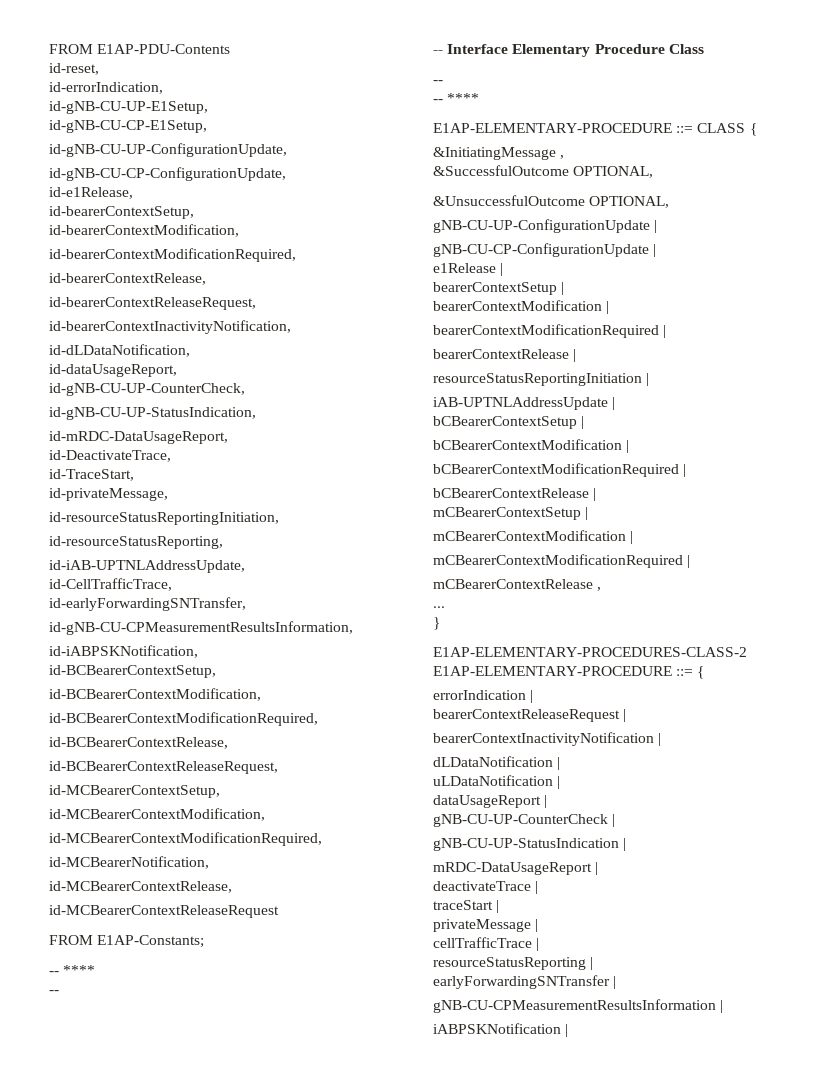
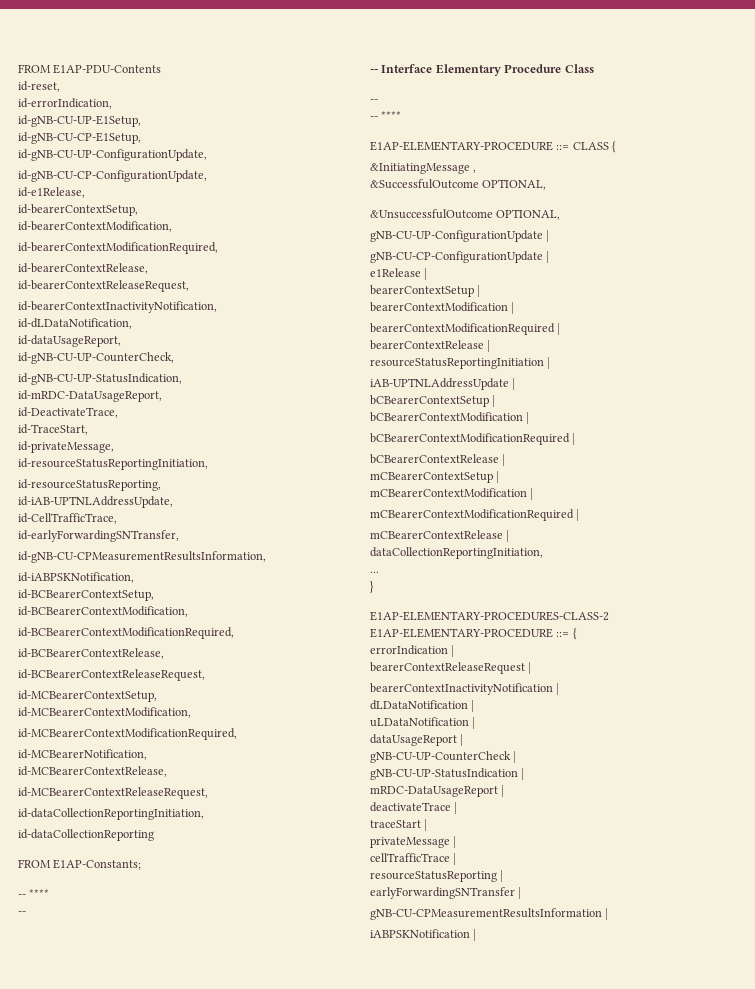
[49,905,279,918] id-MCBearerContextReleaseRequest -> [18,787,208,799] [18,808,204,820] [18,829,154,841] id-MCBearerContextReleaseRequest, // id-dataCollectionReportingInitiation, // id-dataCollectionReporting
[597,587,602,591] , -> [506,530,510,542] [370,547,543,559] | // dataCollectionReportingInitiation,

